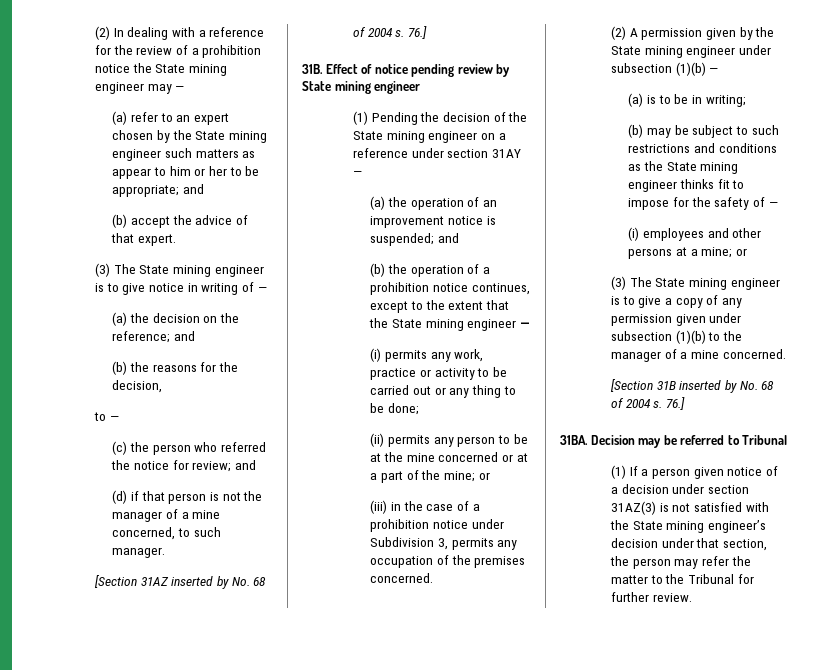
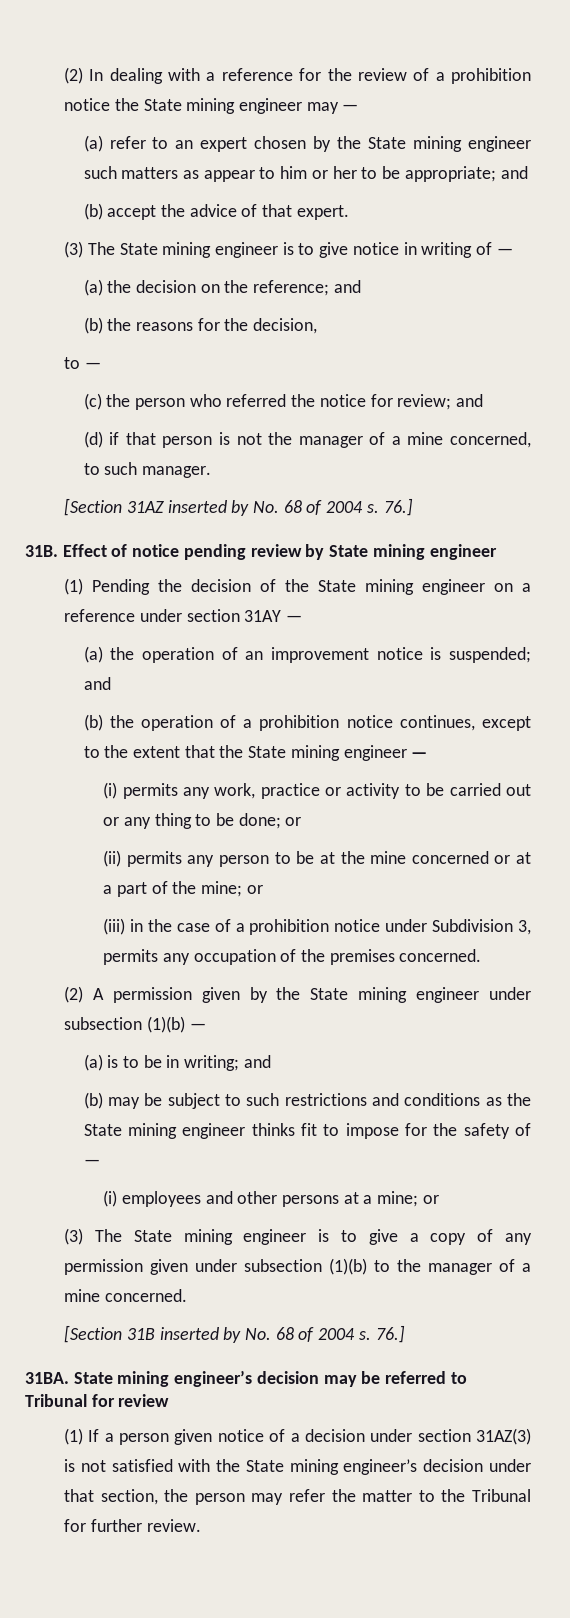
(420, 409) none -> [285,817,302,826] or
(746, 101) none -> [243,1055,271,1068] and
[590,435,635,445] Decision -> [73,1370,319,1387] State mining engineer’s decision
(788, 440) none -> [91,1394,170,1407] for review

